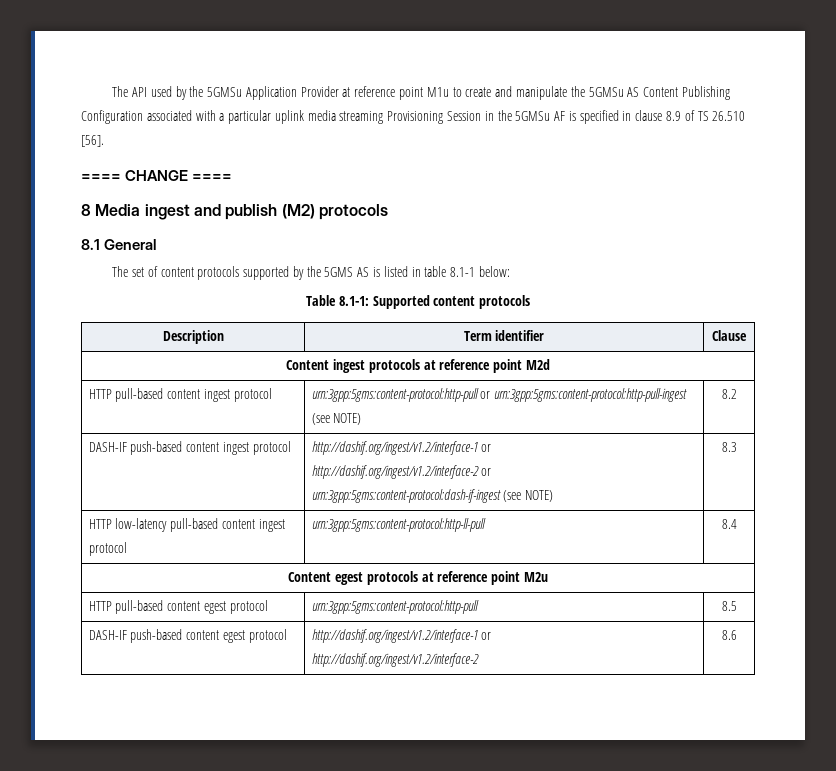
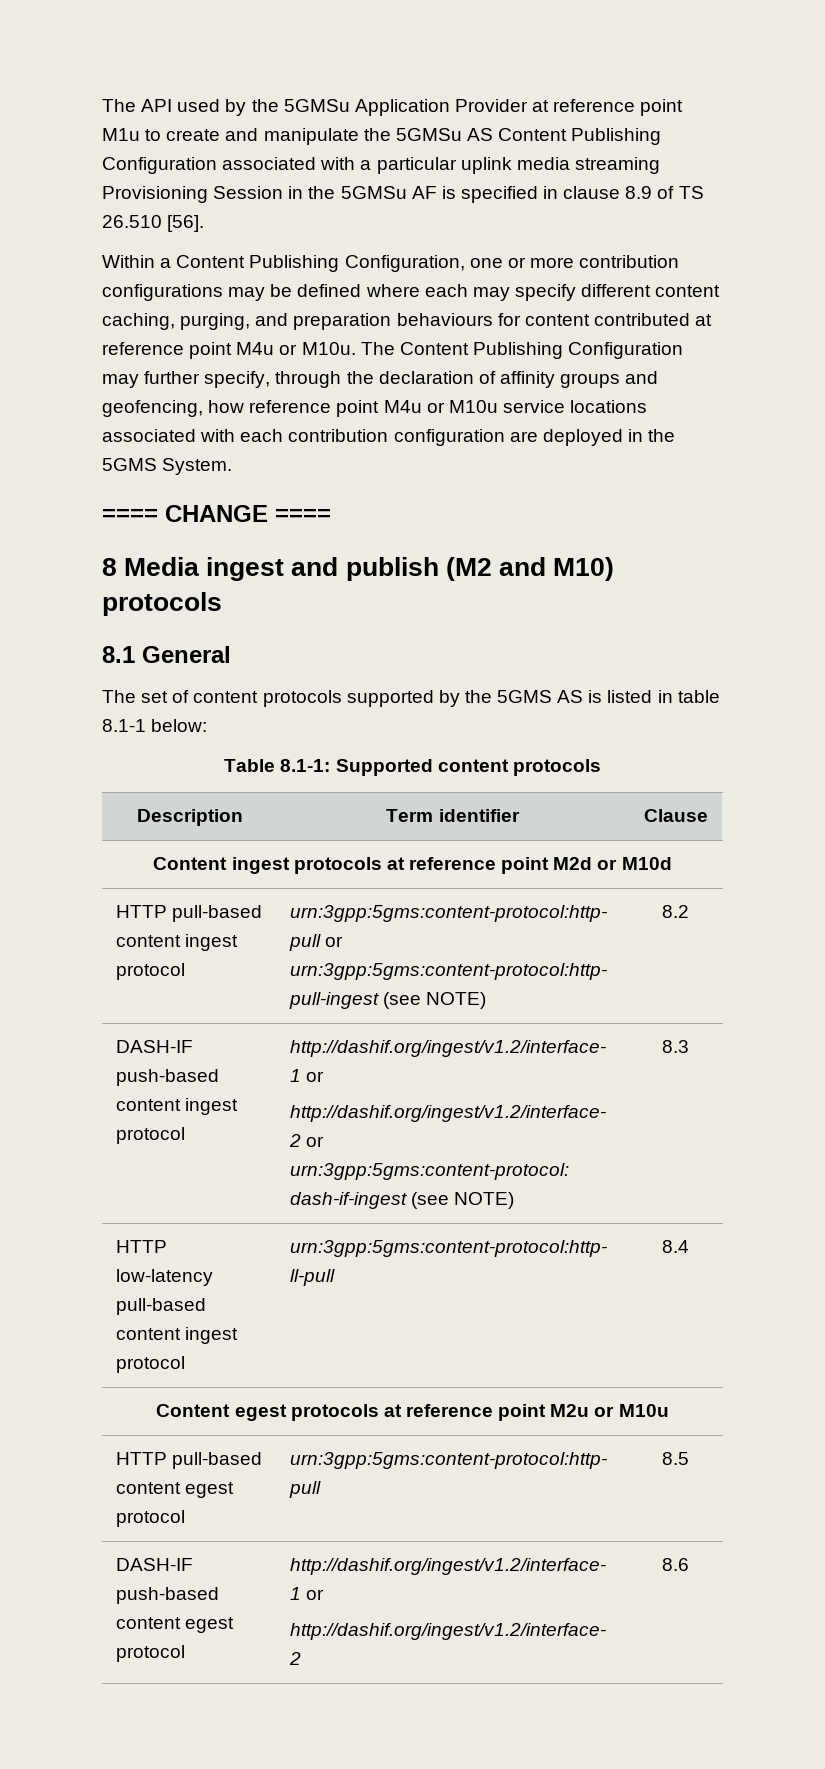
(104, 141) none -> [102,255,680,272] [102,284,721,301] [102,313,713,330] [102,342,684,359] [102,371,659,388] [102,400,648,417] [102,429,676,446] [102,458,233,475] // Within a Content Publishing Configuration, one or more contribution configurations may be defined where each may specify different content caching, purging, and preparation behaviours for content contributed at reference point M4u or M10u. The Content Publishing Configuration may further specify, through the declaration of affinity groups and geofencing, how reference point M4u or M10u service locations associated with each contribution configuration are deployed in the 5GMS System.
[281,204,315,219] (M2) -> [445,557,615,581] (M2 and M10)
(550, 364) none -> [597,857,672,870] or M10d
(548, 577) none -> [594,1404,669,1417] or M10u

